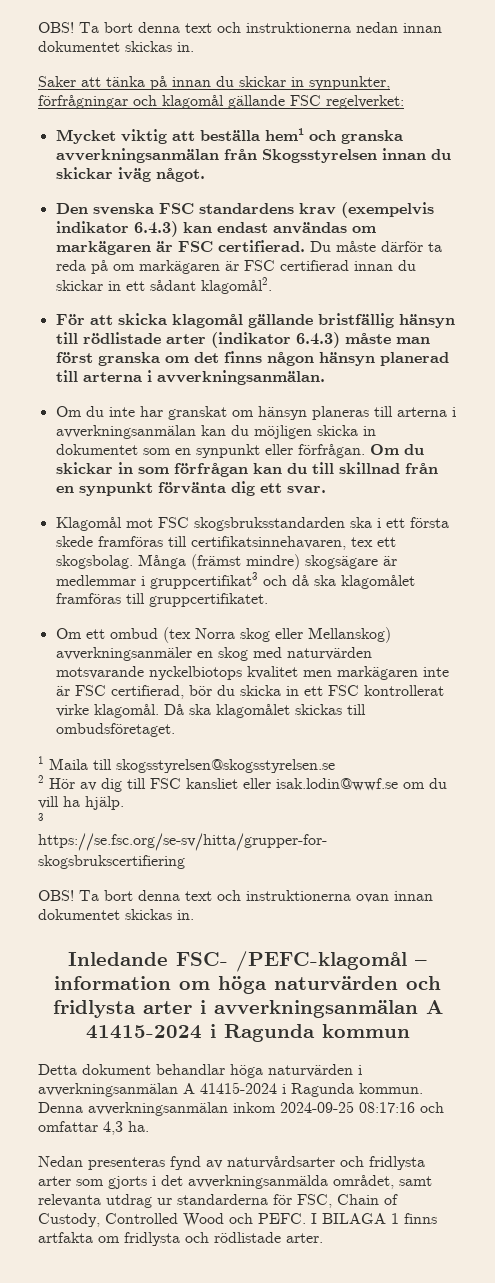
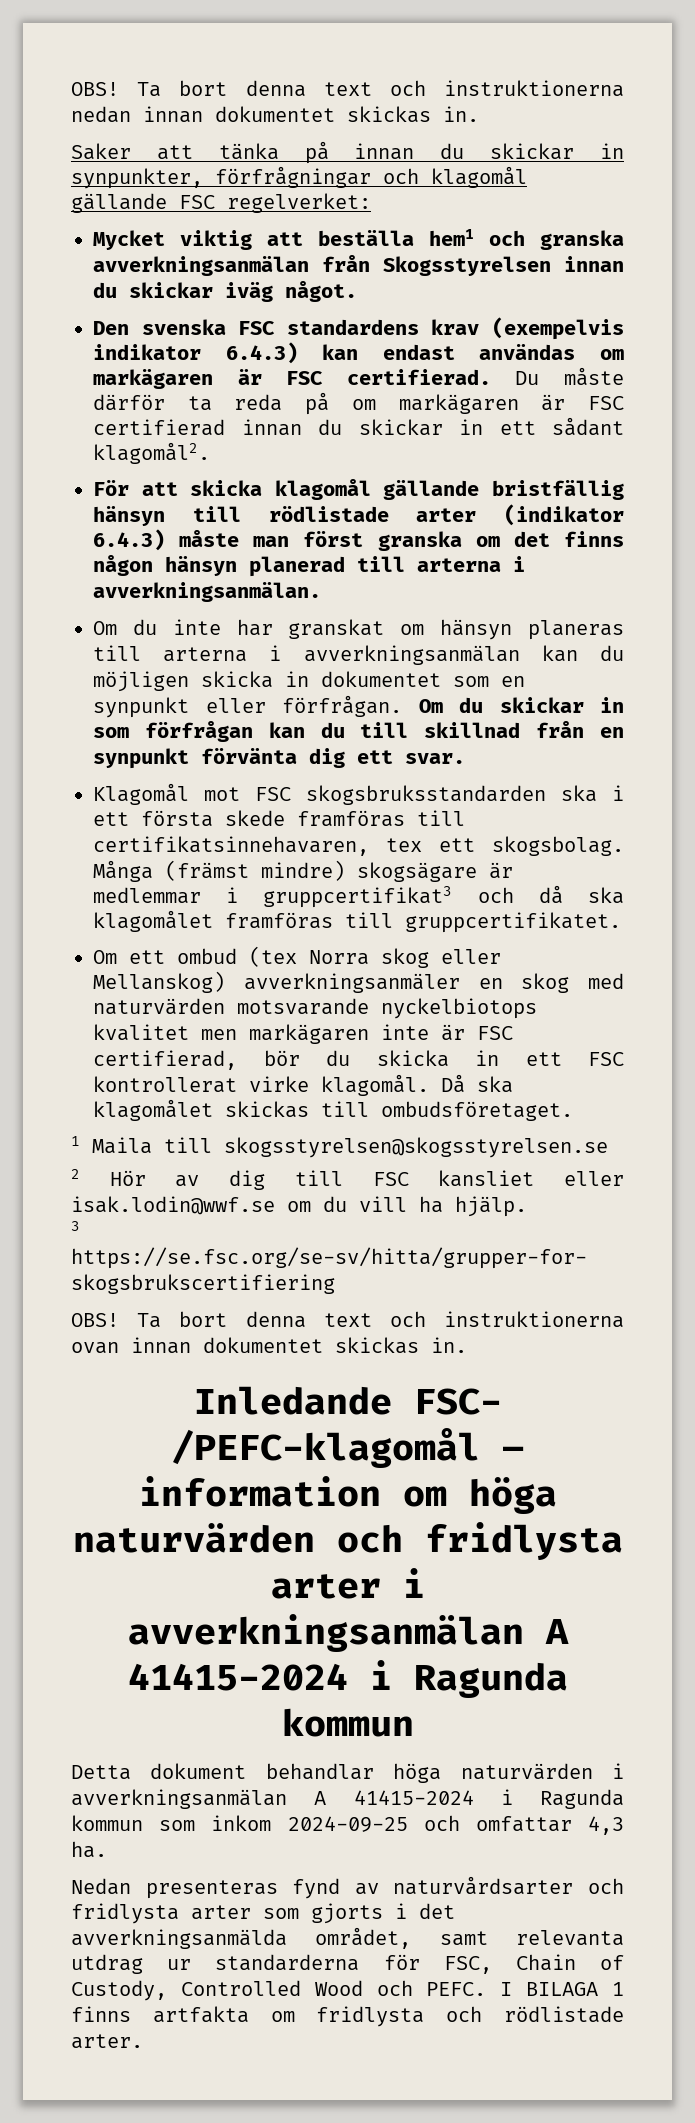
[359,1083,423,1094] [38,1102,228,1116] kommun. Denna avverkningsanmälan -> [71,1815,196,1831] kommun som
[359,1102,415,1113] 08:17:16 -> (408, 1824) none

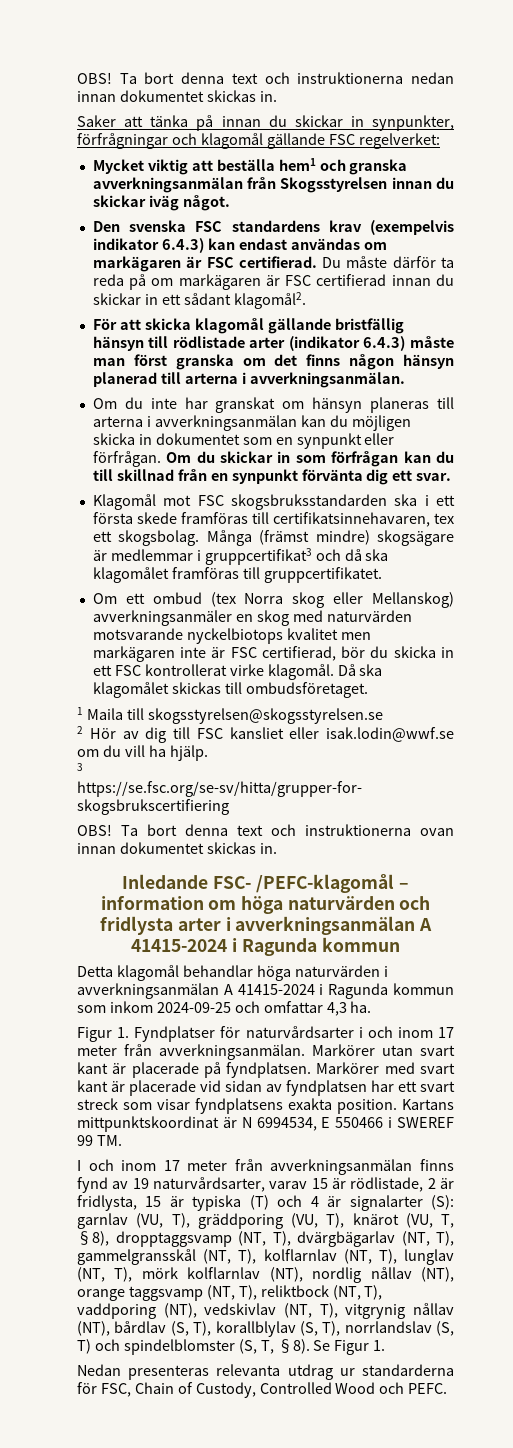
[150,1763,247,1779] dokument -> [116,965,179,981] klagomål
[71,1876,624,1899] [71,1903,455,1924] [71,1927,488,1949] Nedan presenteras fynd av naturvårdsarter och fridlysta arter som gjorts i det avverkningsanmälda området, samt -> [77,1026,454,1042] [77,1044,455,1060] [77,1062,455,1078] [77,1080,455,1096] [77,1098,454,1114] [77,1116,455,1132] [77,1135,122,1146] [77,1159,454,1175] [77,1177,454,1193] [77,1195,455,1211] [77,1213,454,1229] [77,1231,454,1247] [77,1249,455,1265] [77,1267,455,1283] [77,1285,383,1301] [77,1303,454,1319] [77,1321,454,1337] [77,1339,386,1355] [77,1364,210,1380] Figur 1. Fyndplatser för naturvårdsarter i och inom 17 meter från avverkningsanmälan. Markörer utan svart kant är placerade på fyndplatsen. Markörer med svart kant är placerade vid sidan av fyndplatsen har ett svart streck som visar fyndplatsens exakta position. Kartans mittpunktskoordinat är N 6994534, E 550466 i SWEREF 99 TM. // I och inom 17 meter från avverkningsanmälan finns fynd av 19 naturvårdsarter, varav 15 är rödlistade, 2 är fridlysta, 15 är typiska (T) och 4 är signalarter (S): garnlav (VU, T), gräddporing (VU, T), knärot (VU, T, §8), dropptaggsvamp (NT, T), dvärgbägarlav (NT, T), gammelgransskål (NT, T), kolflarnlav (NT, T), lunglav (NT, T), mörk kolflarnlav (NT), nordlig nållav (NT), orange taggsvamp (NT, T), reliktbock (NT, T), vaddporing (NT), vedskivlav (NT, T), vitgrynig nållav (NT), bårdlav (S, T), korallblylav (S, T), norrlandslav (S, T) och spindelblomster (S, T, §8). Se Figur 1. // Nedan presenteras
[500,1982,624,1996] [71,2006,624,2027] [71,2034,143,2049] I BILAGA 1 finns artfakta om fridlysta och rödlistade arter. -> (448, 1388) none

